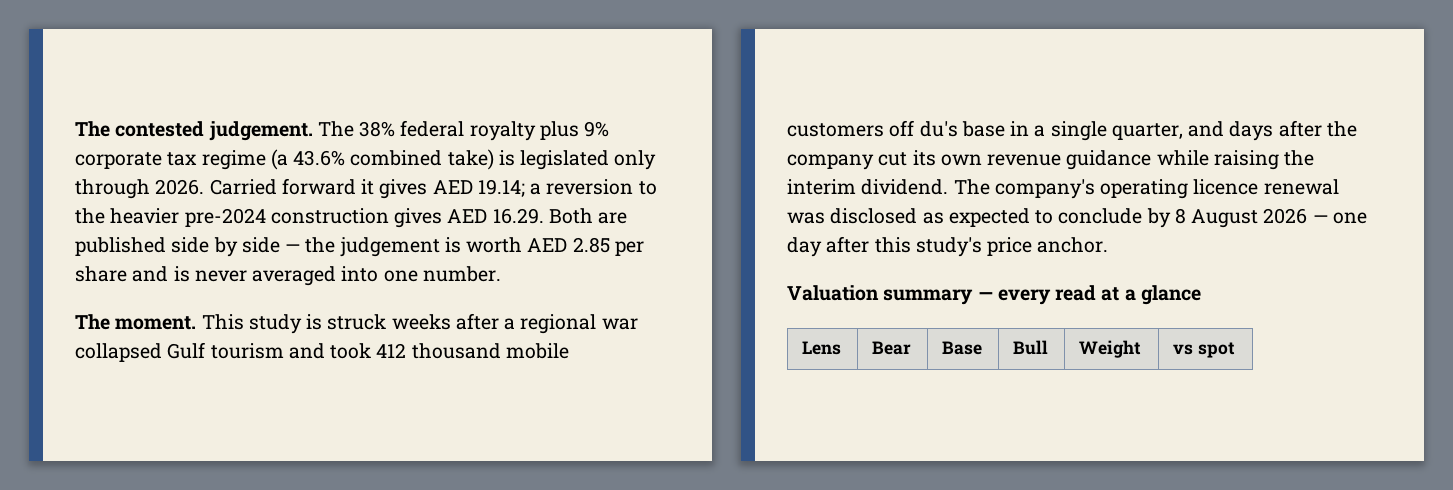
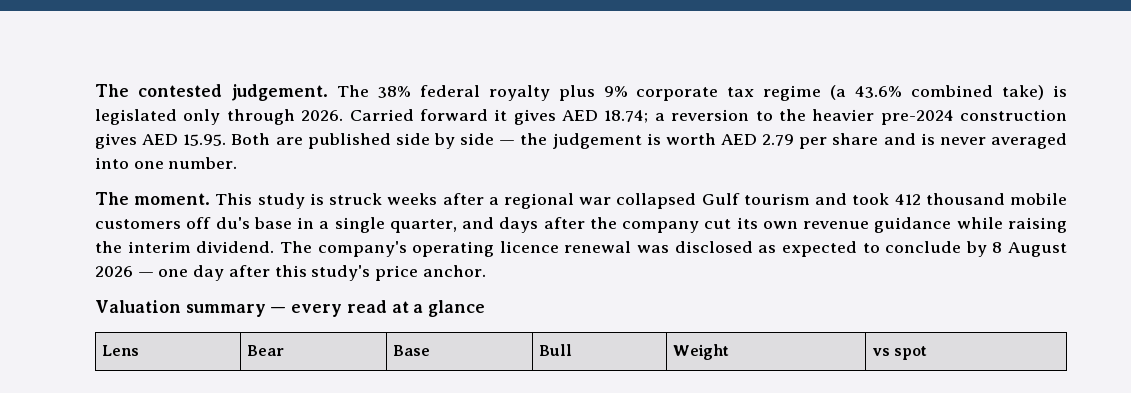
[477,179,525,197] 19.14; -> [604,110,649,123] 18.74;
[492,208,544,224] 16.29. -> [183,134,227,146] 15.95.
[572,237,610,253] 2.85 -> [762,134,795,146] 2.79

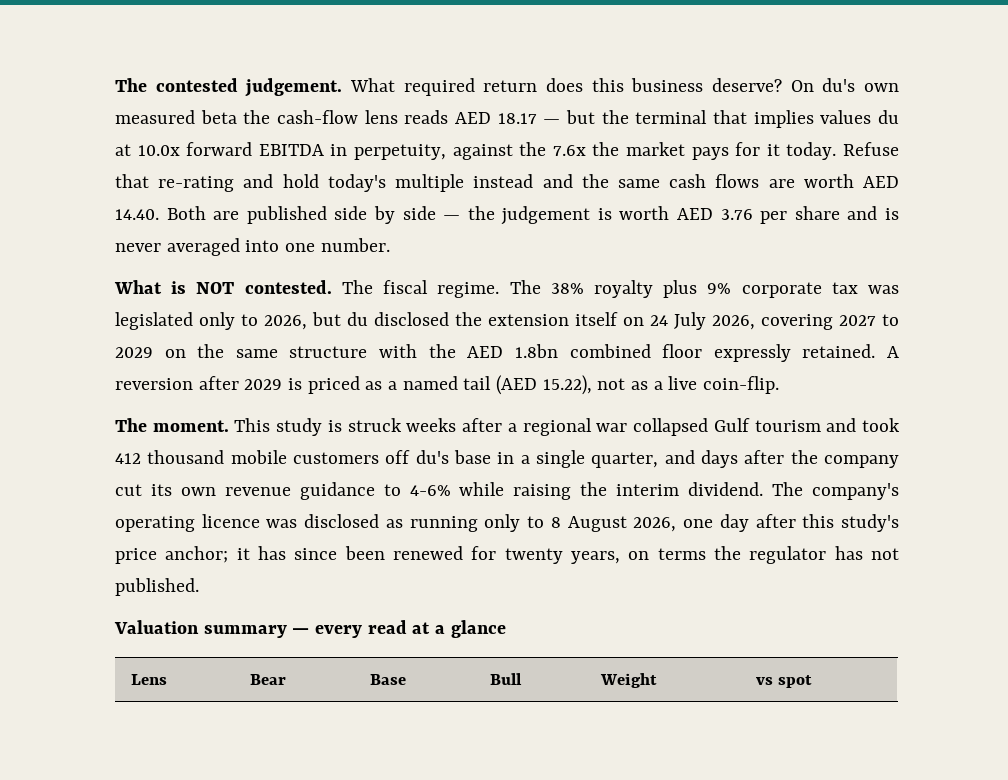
[336,85,1067,101] [95,109,1067,125] [95,133,227,149] The 38% federal royalty plus 9% corporate tax regime (a 43.6% combined take) is legislated only through 2026. Carried forward it gives AED 18.74; a reversion to the heavier pre-2024 construction gives AED 15.95. -> [350,78,899,96] [115,110,899,128] [115,142,900,160] [115,174,899,192] [115,209,159,220] What required return does this business deserve? On du's own measured beta the cash-flow lens reads AED 18.17 — but the terminal that implies values du at 10.0x forward EBITDA in perpetuity, against the 7.6x the market pays for it today. Refuse that re-rating and hold today's multiple instead and the same cash flows are worth AED 14.40.
[762,134,795,146] 2.79 -> [720,209,753,220] 3.76
(238, 163) none -> [114,280,899,298] [115,312,899,330] [115,344,900,362] [115,375,780,395] // What is NOT contested. The fiscal regime. The 38% royalty plus 9% corporate tax was legislated only to 2026, but du disclosed the extension itself on 24 July 2026, covering 2027 to 2029 on the same structure with the AED 1.8bn combined floor expressly retained. A reversion after 2029 is priced as a named tail (AED 15.22), not as a live coin-flip.
(952, 225) none -> [383,484,451,496] to 4-6%
[564,241,632,253] renewal -> (260, 521) none
[781,241,1067,257] [95,266,154,277] expected to conclude by 8 August 2026 — -> [409,514,677,532] running only to 8 August 2026,
[422,265,486,277] anchor. -> [165,546,900,564] [115,578,199,596] anchor; it has since been renewed for twenty years, on terms the regulator has not published.

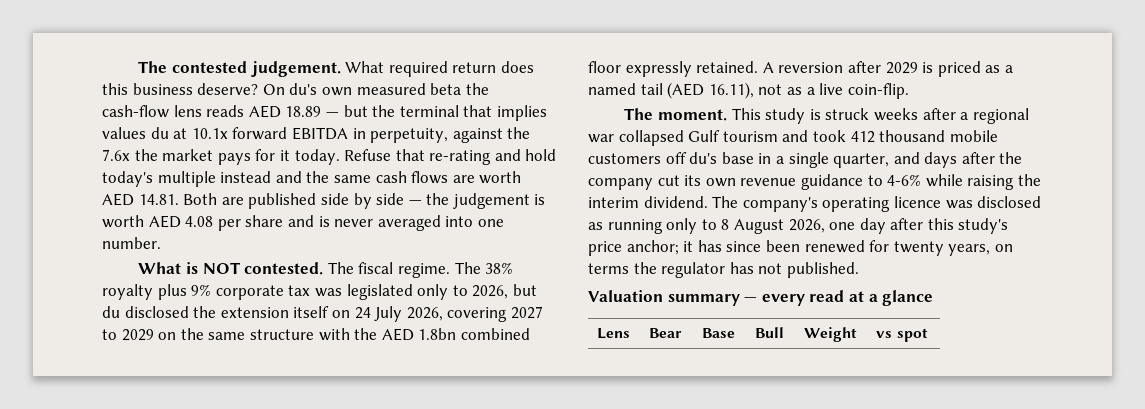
[497,113,537,124] 18.17 -> [285,106,322,117] 18.89
[137,145,180,156] 10.0x -> [191,128,228,139] 10.1x
[115,209,159,220] 14.40. -> [138,194,179,205] 14.81.
[720,209,753,220] 3.76 -> [185,216,214,227] 4.08
[542,375,592,395] 15.22), -> [708,82,754,99] 16.11),

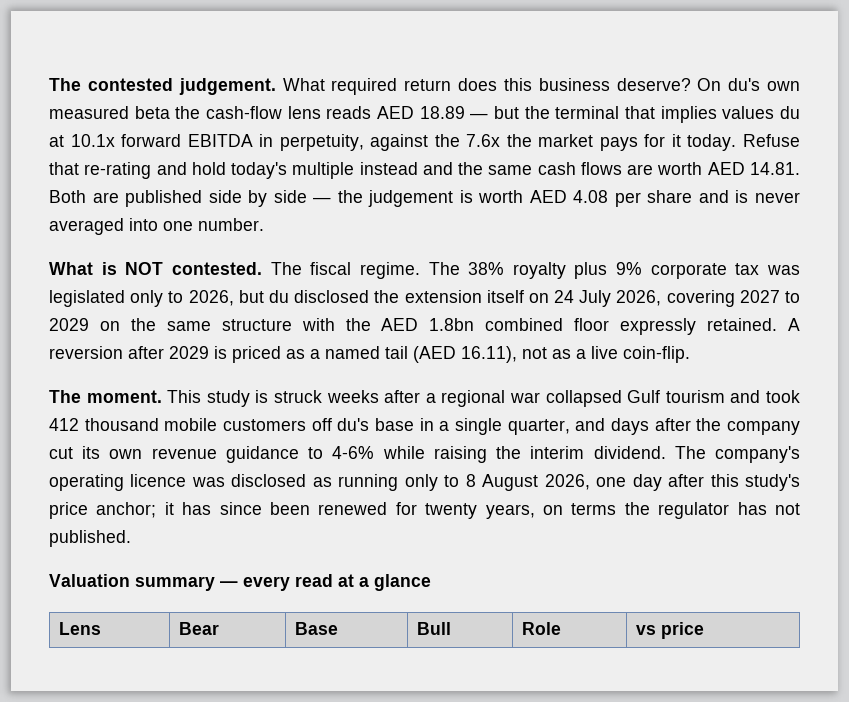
[804,327,858,342] Weight -> [521,622,561,635] Role
[896,328,928,342] spot -> [660,622,704,639] price

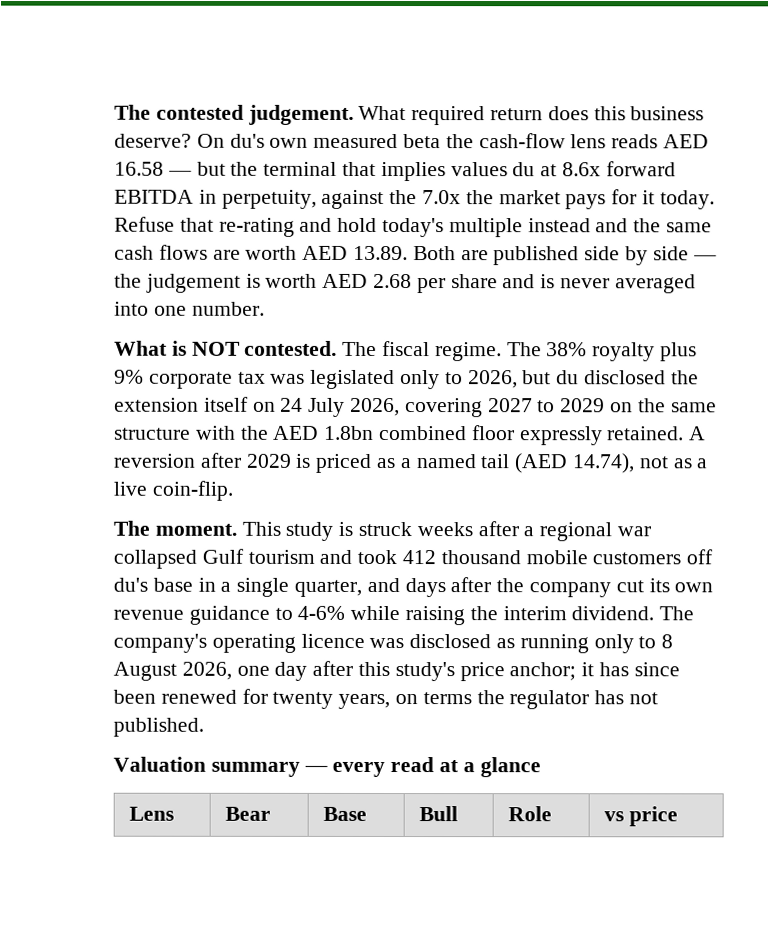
[419,106,465,119] 18.89 -> [114,161,164,176] 16.58
[70,134,115,147] 10.1x -> [562,162,602,177] 8.6x
[466,134,501,147] 7.6x -> [422,190,462,205] 7.0x
[749,162,800,175] 14.81. -> [353,245,409,261] 13.89.
[573,190,609,203] 4.08 -> [373,273,413,289] 2.68
[461,346,517,363] 16.11), -> [572,453,636,474] 14.74),

